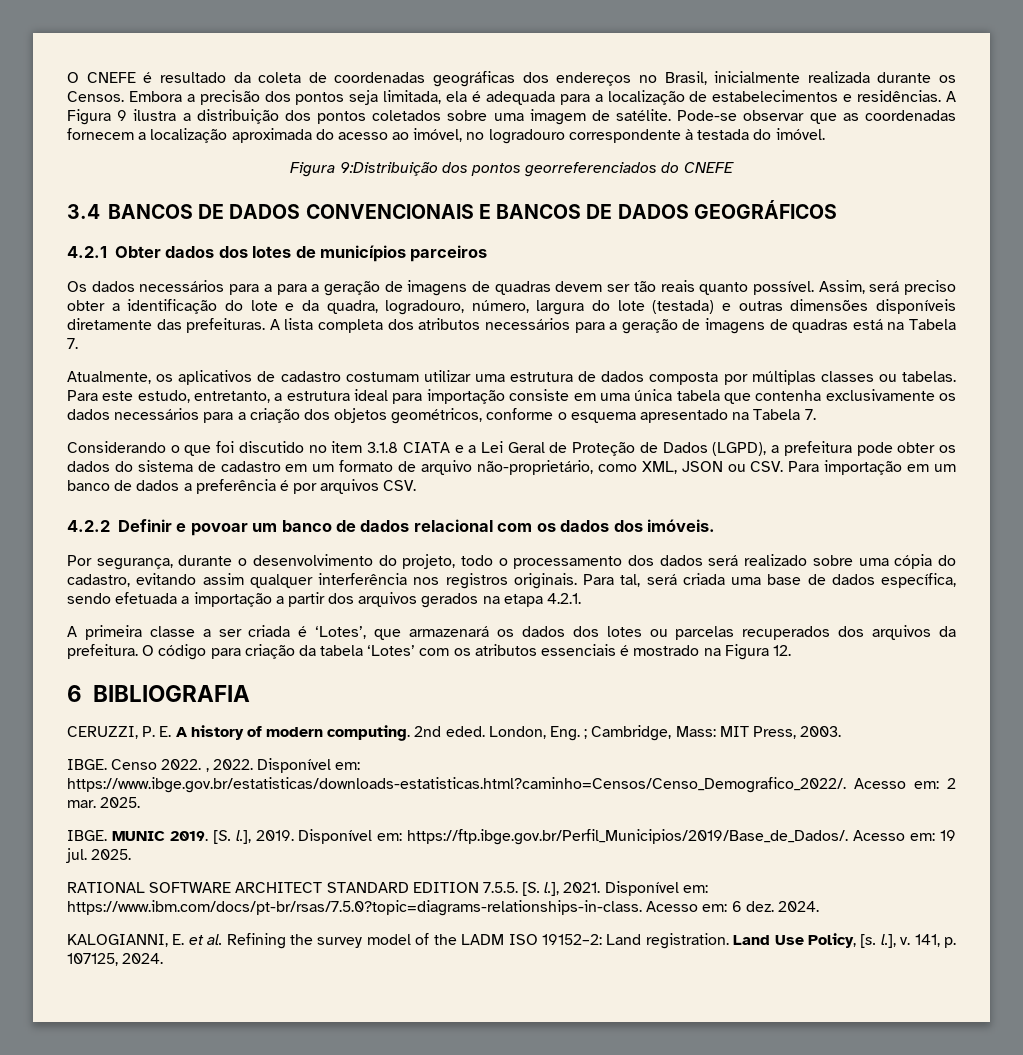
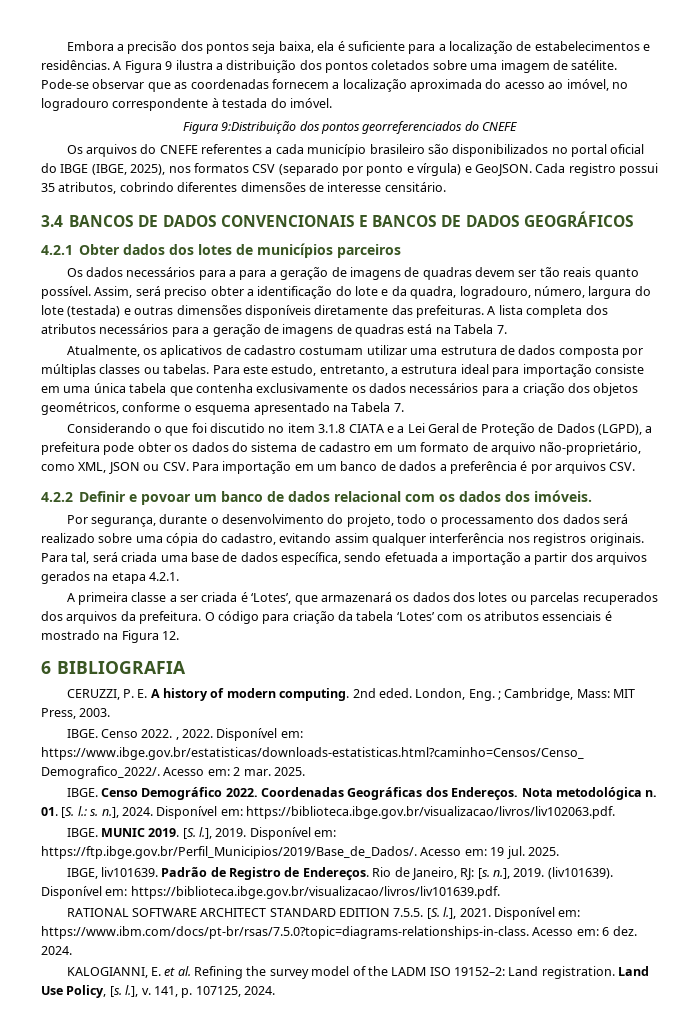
[67,71,956,87] [67,91,124,102] O CNEFE é resultado da coleta de coordenadas geográficas dos endereços no Brasil, inicialmente realizada durante os Censos. -> (66, 46) none
[383,90,442,104] limitada, -> [278,41,314,53] baixa,
[485,91,555,105] adequada -> [347,41,405,51] suficiente
(734, 167) none -> [66,144,645,157] [41,163,658,176] [41,182,446,194] // Os arquivos do CNEFE referentes a cada município brasileiro são disponibilizados no portal oficial do IBGE (IBGE, 2025), nos formatos CSV (separado por ponto e vírgula) e GeoJSON. Cada registro possui 35 atributos, cobrindo diferentes dimensões de interesse censitário.
(141, 802) none -> [66,787,658,801] [41,806,615,819] // IBGE. Censo Demográfico 2022. Coordenadas Geográficas dos Endereços. Nota metodológica n. 01. [S. l.: s. n.], 2024. Disponível em: https://biblioteca.ibge.gov.br/visualizacao/livros/liv102063.pdf.
(132, 854) none -> [66,867,613,881] [41,886,500,899] // IBGE, liv101639. Padrão de Registro de Endereços. Rio de Janeiro, RJ: [s. n.], 2019. (liv101639). Disponível em: https://biblioteca.ibge.gov.br/visualizacao/livros/liv101639.pdf.

